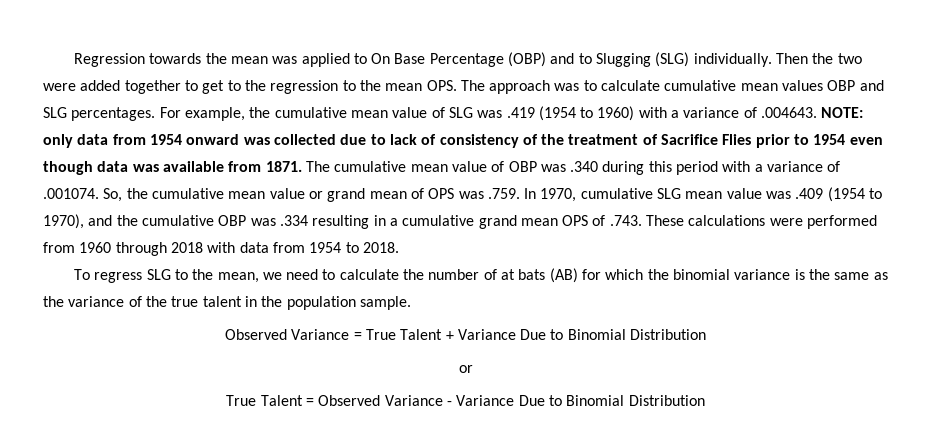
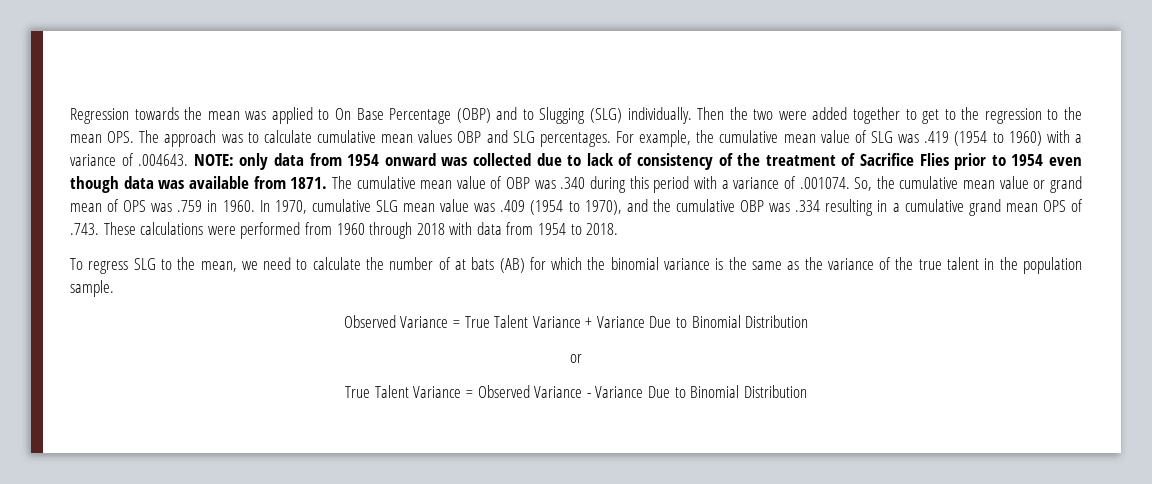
[487,188,520,199] .759. -> [177,200,255,212] .759 in 1960.
(443, 334) none -> [532,316,581,328] Variance
(303, 400) none -> [413,386,462,398] Variance

